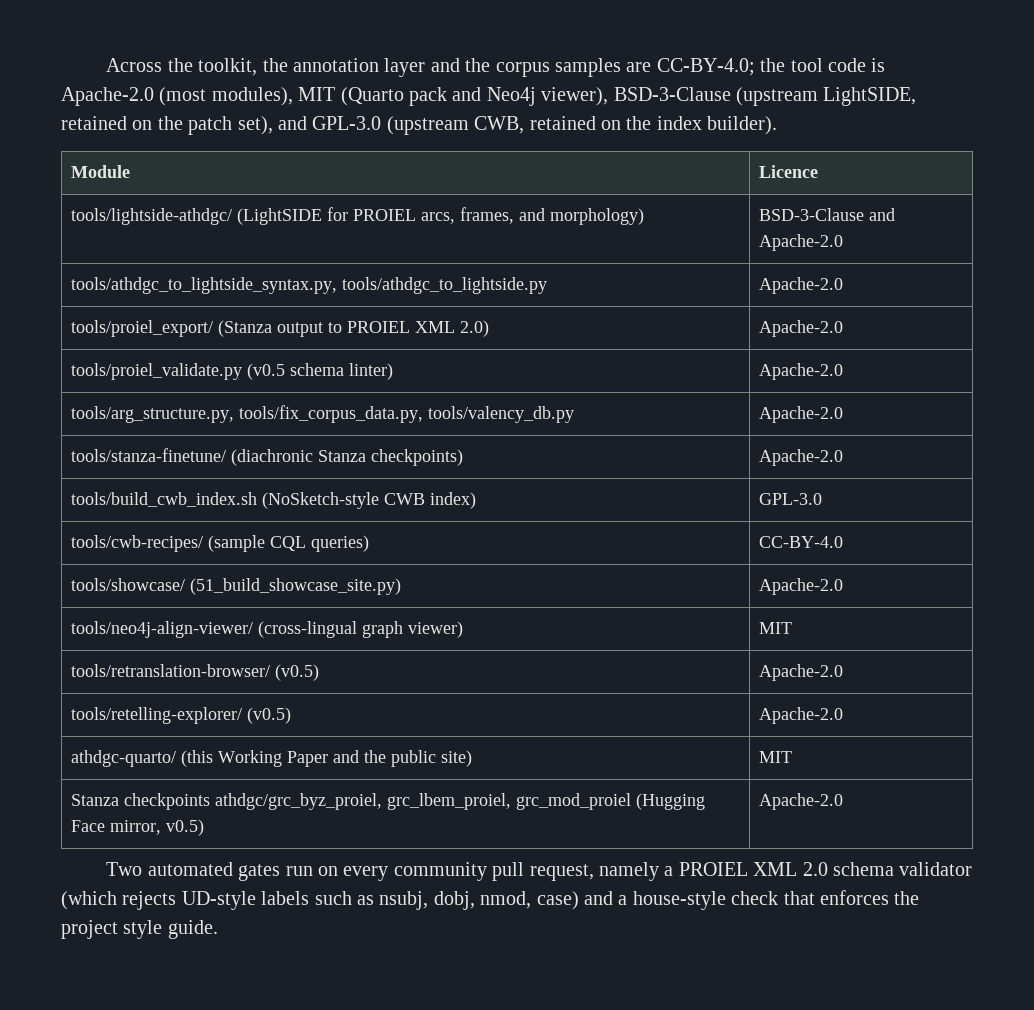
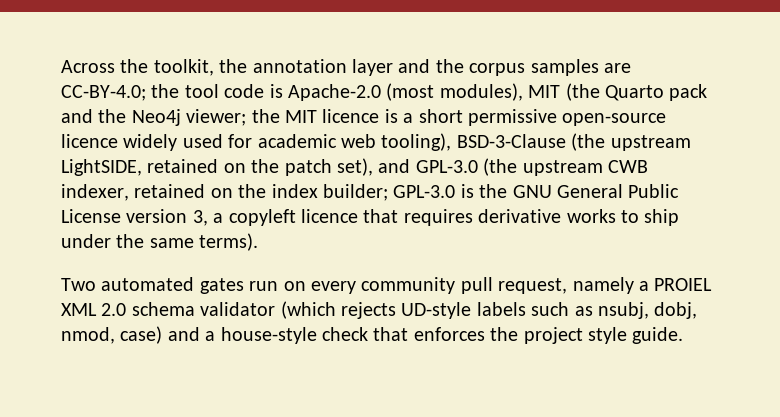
[340,87,818,106] (Quarto pack and Neo4j viewer), BSD-3-Clause (upstream -> [565,83,708,101] [61,109,667,126] [61,133,691,151] (the Quarto pack and the Neo4j viewer; the MIT licence is a short permissive open-source licence widely used for academic web tooling), BSD-3-Clause (the upstream
[386,116,778,135] [71,165,131,178] [759,165,819,178] [71,207,645,225] [759,208,896,221] [759,234,844,251] [71,277,548,294] [759,277,844,294] [71,320,490,337] [759,320,844,337] [71,363,394,380] [759,363,844,380] [71,405,575,423] [759,406,844,423] [71,448,464,466] [759,449,844,466] [71,492,477,509] [759,493,823,505] [71,535,370,552] [759,536,844,548] [71,578,402,595] [759,578,844,595] [71,621,464,638] [759,622,793,634] [71,664,320,681] [759,664,844,681] [71,707,292,724] [759,707,844,724] [71,750,473,767] [759,751,793,763] [71,793,706,810] [71,819,205,836] [759,793,844,810] (upstream CWB, retained on the index builder). // Module | Licence // tools/lightside-athdgc/ (LightSIDE for PROIEL arcs, frames, and morphology) | BSD-3-Clause and Apache-2.0 // tools/athdgc_to_lightside_syntax.py, tools/athdgc_to_lightside.py | Apache-2.0 // tools/proiel_export/ (Stanza output to PROIEL XML 2.0) | Apache-2.0 // tools/proiel_validate.py (v0.5 schema linter) | Apache-2.0 // tools/arg_structure.py, tools/fix_corpus_data.py, tools/valency_db.py | Apache-2.0 // tools/stanza-finetune/ (diachronic Stanza checkpoints) | Apache-2.0 // tools/build_cwb_index.sh (NoSketch-style CWB index) | GPL-3.0 // tools/cwb-recipes/ (sample CQL queries) | CC-BY-4.0 // tools/showcase/ (51_build_showcase_site.py) | Apache-2.0 // tools/neo4j-align-viewer/ (cross-lingual graph viewer) | MIT // tools/retranslation-browser/ (v0.5) | Apache-2.0 // tools/retelling-explorer/ (v0.5) | Apache-2.0 // athdgc-quarto/ (this Working Paper and the public site) | MIT // Stanza checkpoints athdgc/grc_byz_proiel, grc_lbem_proiel, grc_mod_proiel (Hugging Face mirror, v0.5) | Apache-2.0 -> [483,158,648,176] [61,184,680,201] [61,209,680,226] [61,233,259,251] (the upstream CWB indexer, retained on the index builder; GPL-3.0 is the GNU General Public License version 3, a copyleft licence that requires derivative works to ship under the same terms).

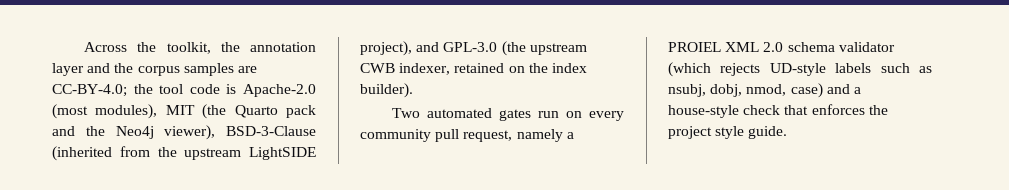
[186,109,667,126] [61,133,691,151] [61,158,373,176] viewer; the MIT licence is a short permissive open-source licence widely used for academic web tooling), BSD-3-Clause (the upstream LightSIDE, retained on the patch set), -> [164,125,316,140] [52,146,316,161] [360,41,412,56] viewer), BSD-3-Clause (inherited from the upstream LightSIDE project),
[323,184,680,201] [61,209,680,226] [61,233,259,251] builder; GPL-3.0 is the GNU General Public License version 3, a copyleft licence that requires derivative works to ship under the same terms). -> [360,83,413,98] builder).

